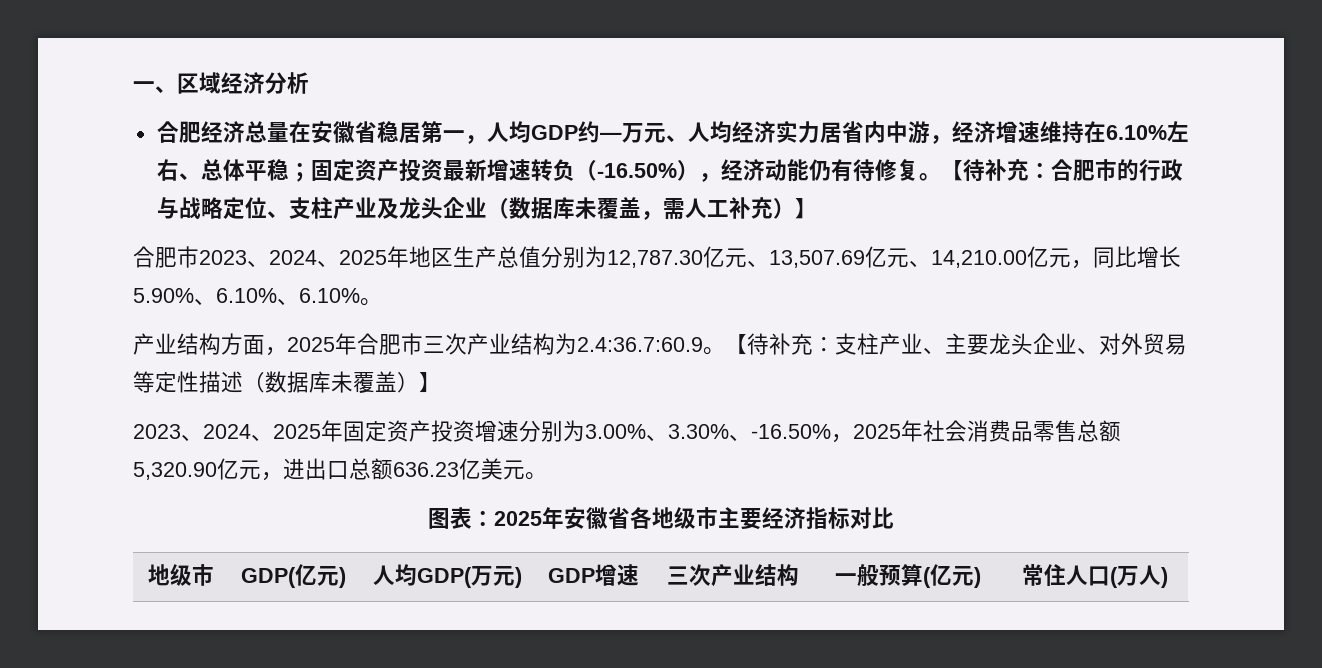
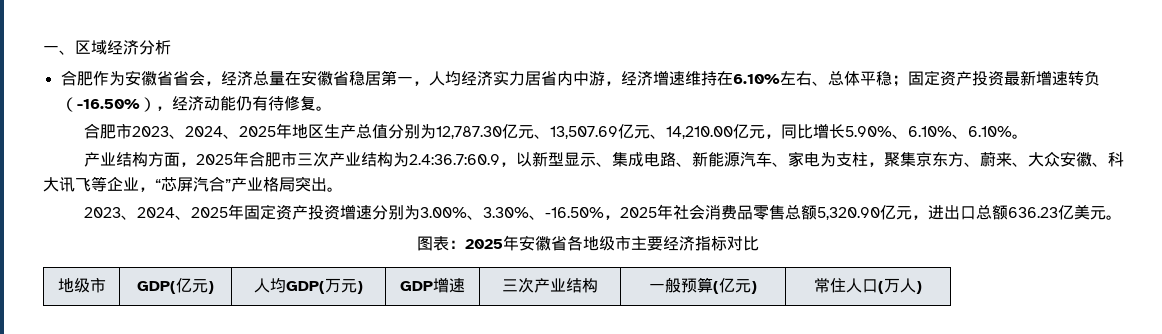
(201, 132) none -> [92,70,221,86] 作为安徽省省会，
[530,121,732,143] GDP约—万元、人均 -> (461, 78) none
[940,159,1183,181] [156,197,817,220] 【待补充：合肥市的行政与战略定位、支柱产业及龙头企业（数据库未覆盖，需人工补充）】 -> (332, 108) none
[703,333,1187,355] [133,371,441,393] 。【待补充：支柱产业、主要龙头企业、对外贸易等定性描述（数据库未覆盖）】 -> [500,151,1125,167] [43,176,343,192] ，以新型显示、集成电路、新能源汽车、家电为支柱，聚集京东方、蔚来、大众安徽、科大讯飞等企业，“芯屏汽合”产业格局突出。

